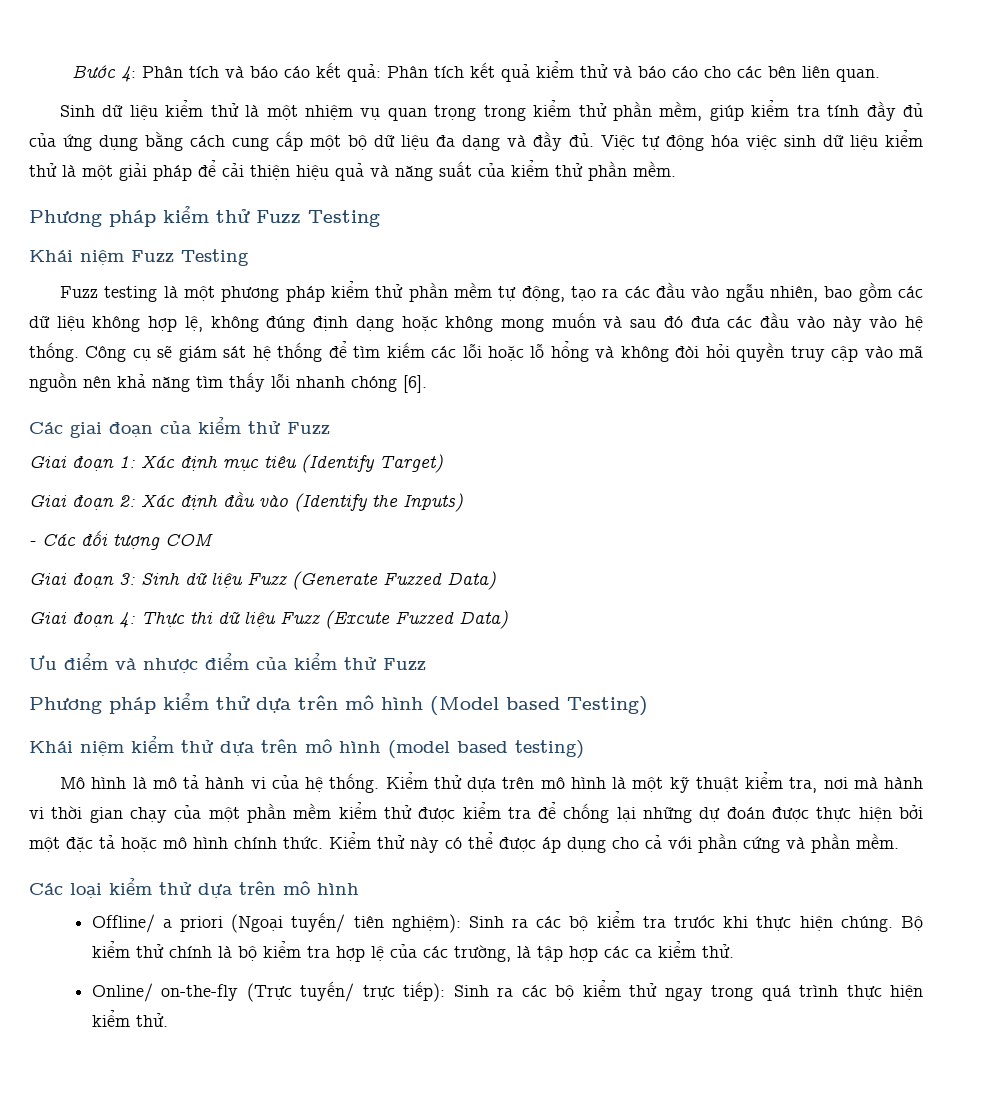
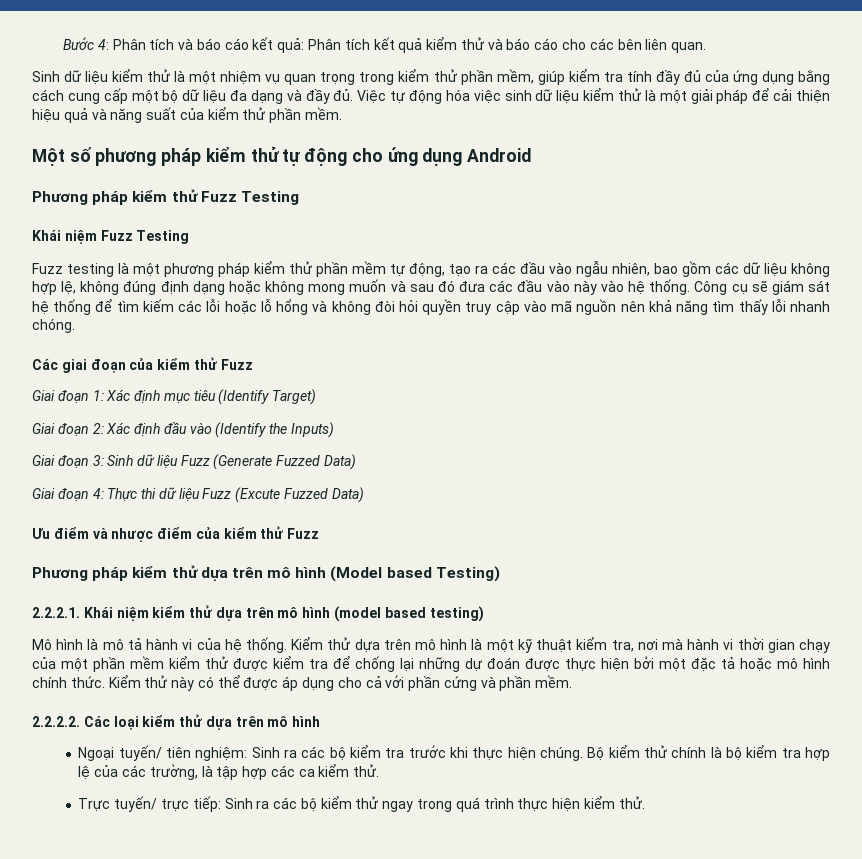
(676, 169) none -> [32,146,531,166] // Một số phương pháp kiểm thử tự động cho ứng dụng Android
[351,375,427,393] chóng [6]. -> [32,318,75,333] chóng.
[29,530,213,550] // - Các đối tượng COM -> (335, 430) none
(648, 706) none -> [32,607,80,618] 2.2.2.1.
(899, 841) none -> [32,716,80,727] 2.2.2.2.
[91,914,284,933] Offline/ a priori (Ngoại -> [78,747,115,761] Ngoại
[391,914,461,933] nghiệm): -> [195,747,248,761] nghiệm:
[91,983,292,1002] Online/ on-the-fly (Trực -> [78,798,111,812] Trực
[403,981,446,1002] tiếp): -> [192,796,221,812] tiếp:

